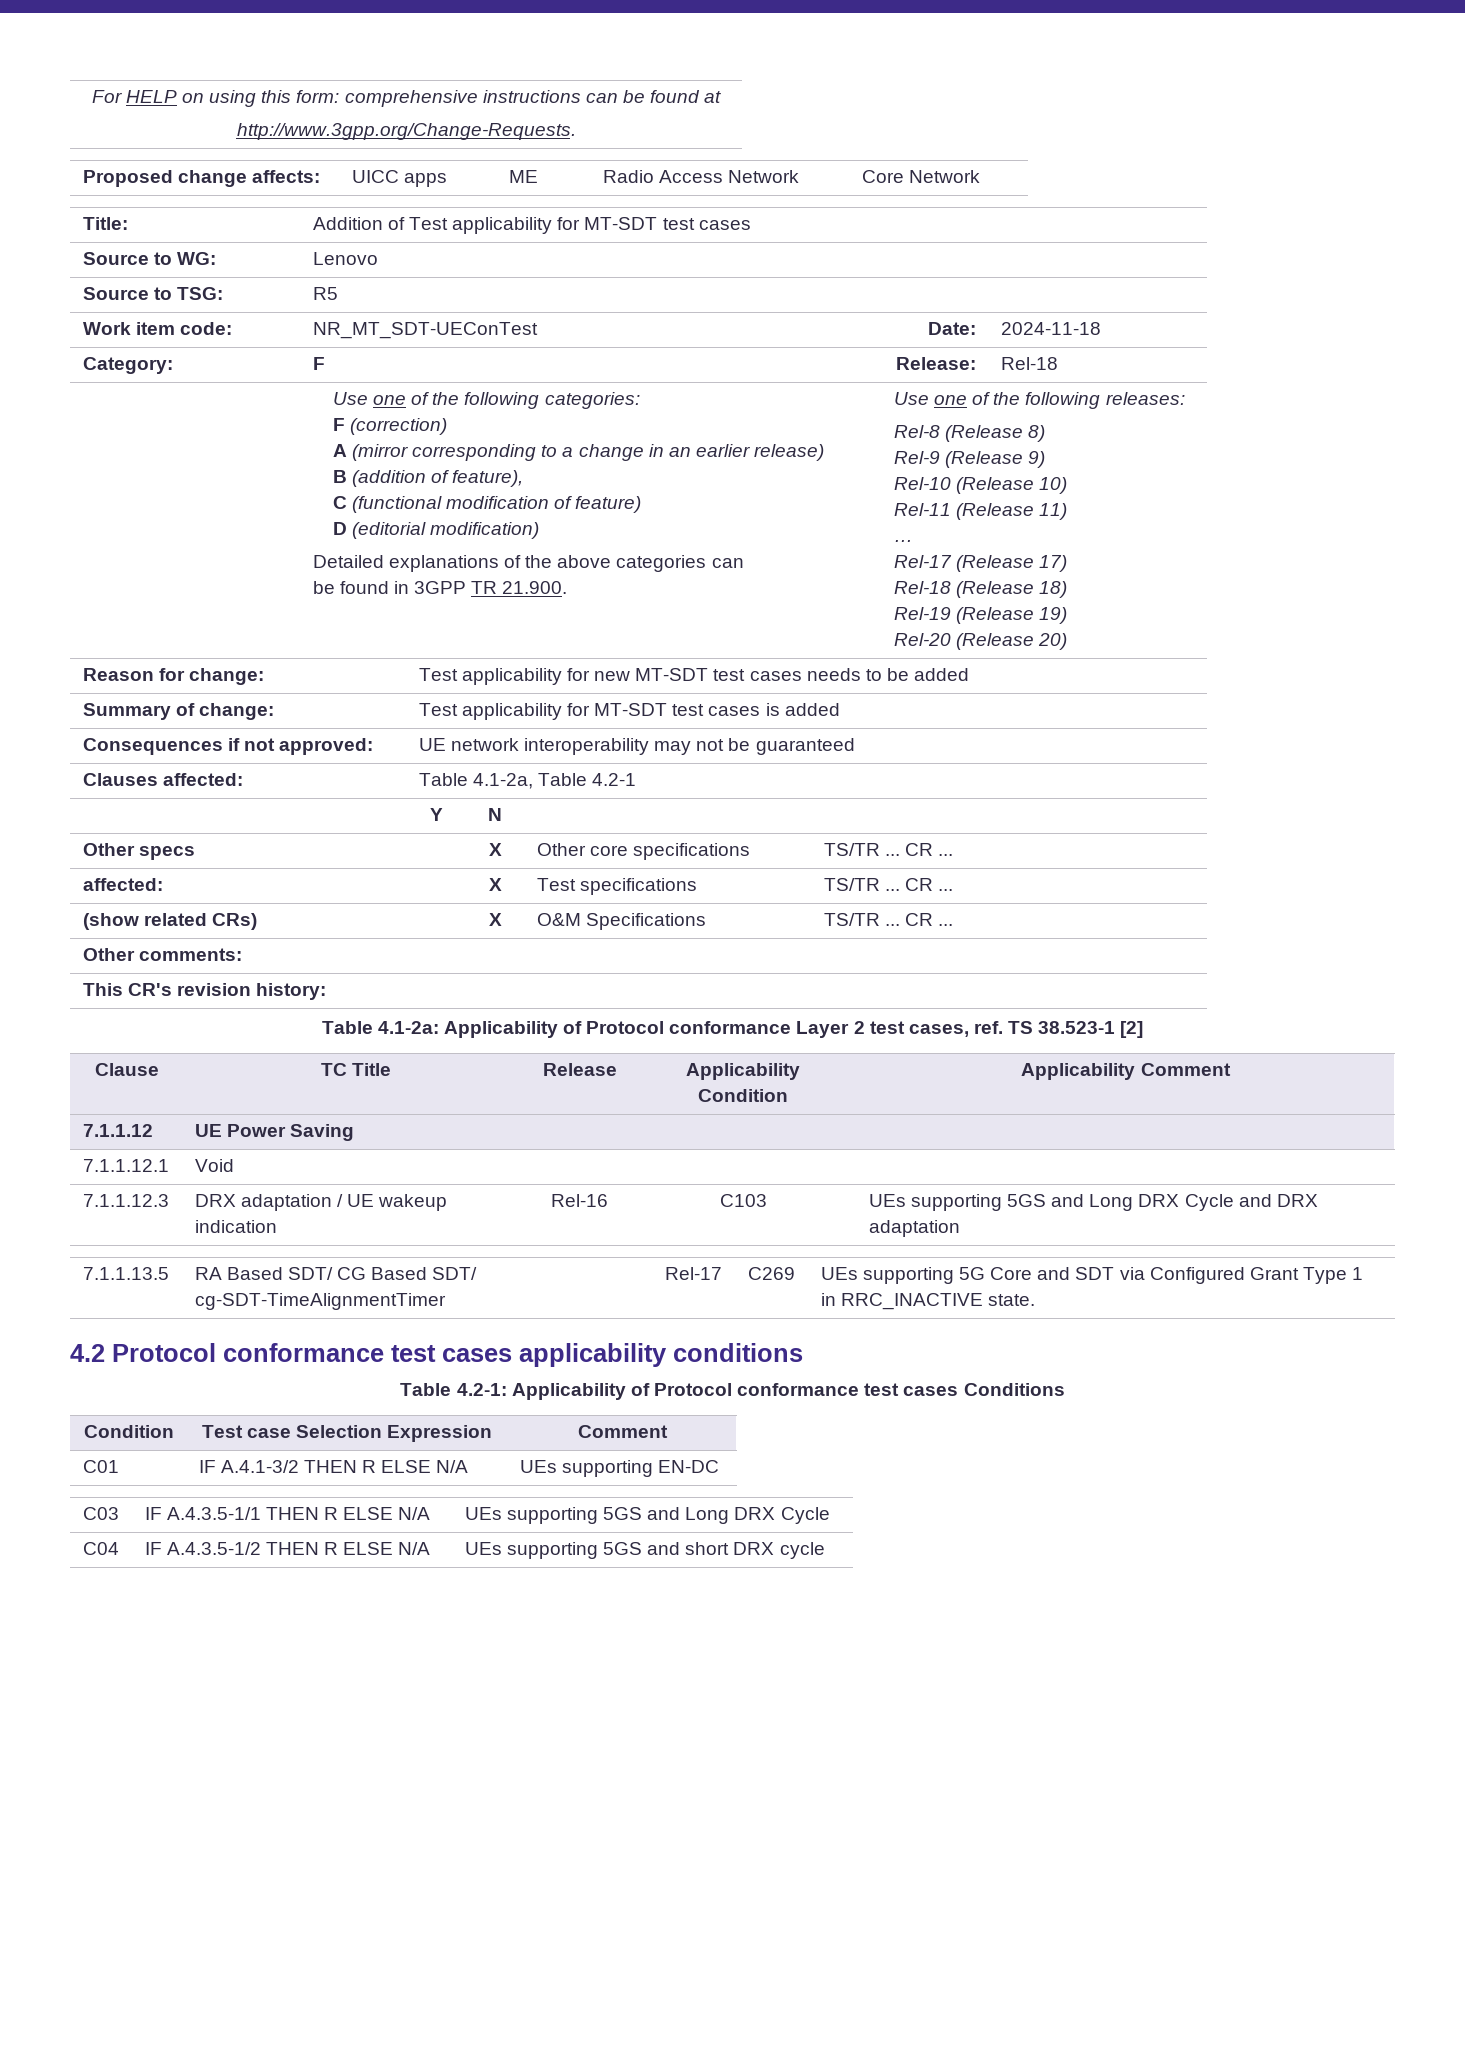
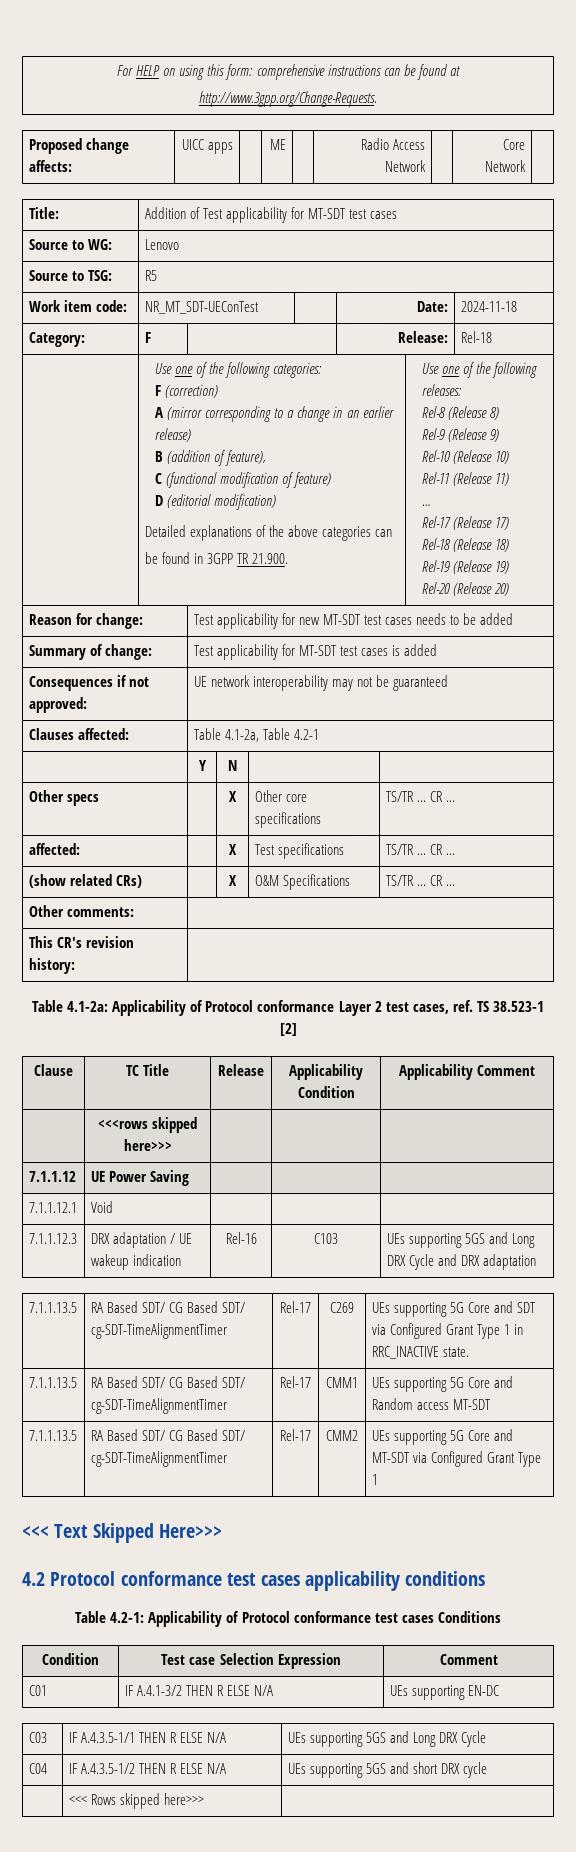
(1231, 1069) none -> [97,1117,198,1133] [123,1139,172,1151] // | <<<rows skipped here>>> | | |
(1036, 1300) none -> [28,1377,77,1388] [90,1376,246,1388] [90,1398,227,1414] [280,1376,311,1388] [326,1377,358,1388] [371,1376,514,1392] [371,1398,492,1410] [28,1430,77,1441] [90,1429,246,1441] [90,1451,227,1467] [280,1429,311,1441] [326,1430,358,1441] [371,1429,514,1445] [371,1451,542,1467] [371,1474,378,1485] [22,1523,223,1543] // 7.1.1.13.5 | RA Based SDT/ CG Based SDT/ cg-SDT-TimeAlignmentTimer | Rel-17 | CMM1 | UEs supporting 5G Core and Random access MT-SDT // 7.1.1.13.5 | RA Based SDT/ CG Based SDT/ cg-SDT-TimeAlignmentTimer | Rel-17 | CMM2 | UEs supporting 5G Core and MT-SDT via Configured Grant Type 1 // <<< Text Skipped Here>>>
(825, 1550) none -> [68,1793,205,1809] // | <<< Rows skipped here>>> |

